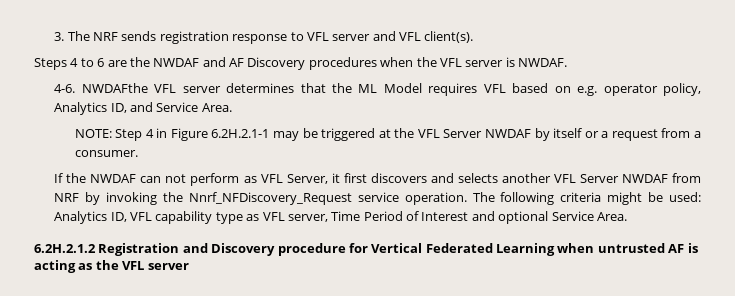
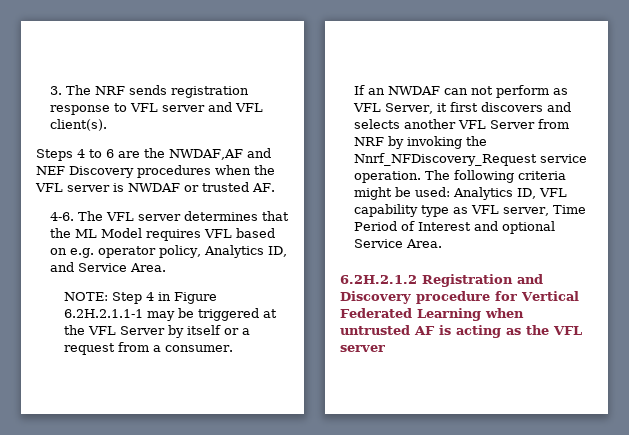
[153,57,244,67] NWDAF and AF -> [169,148,271,160] [36,166,65,175] NWDAF,AF and NEF
[518,58,567,67] NWDAF. -> [128,182,275,192] NWDAF or trusted AF.
[81,83,148,93] NWDAFthe -> [77,211,103,221] The
[211,129,270,138] 6.2H.2.1-1 -> [63,309,143,318] 6.2H.2.1.1-1
[484,129,531,138] NWDAF -> (165, 330) none
[66,173,87,183] the -> [367,88,385,95] an
[621,174,668,183] NWDAF -> (535, 124) none

